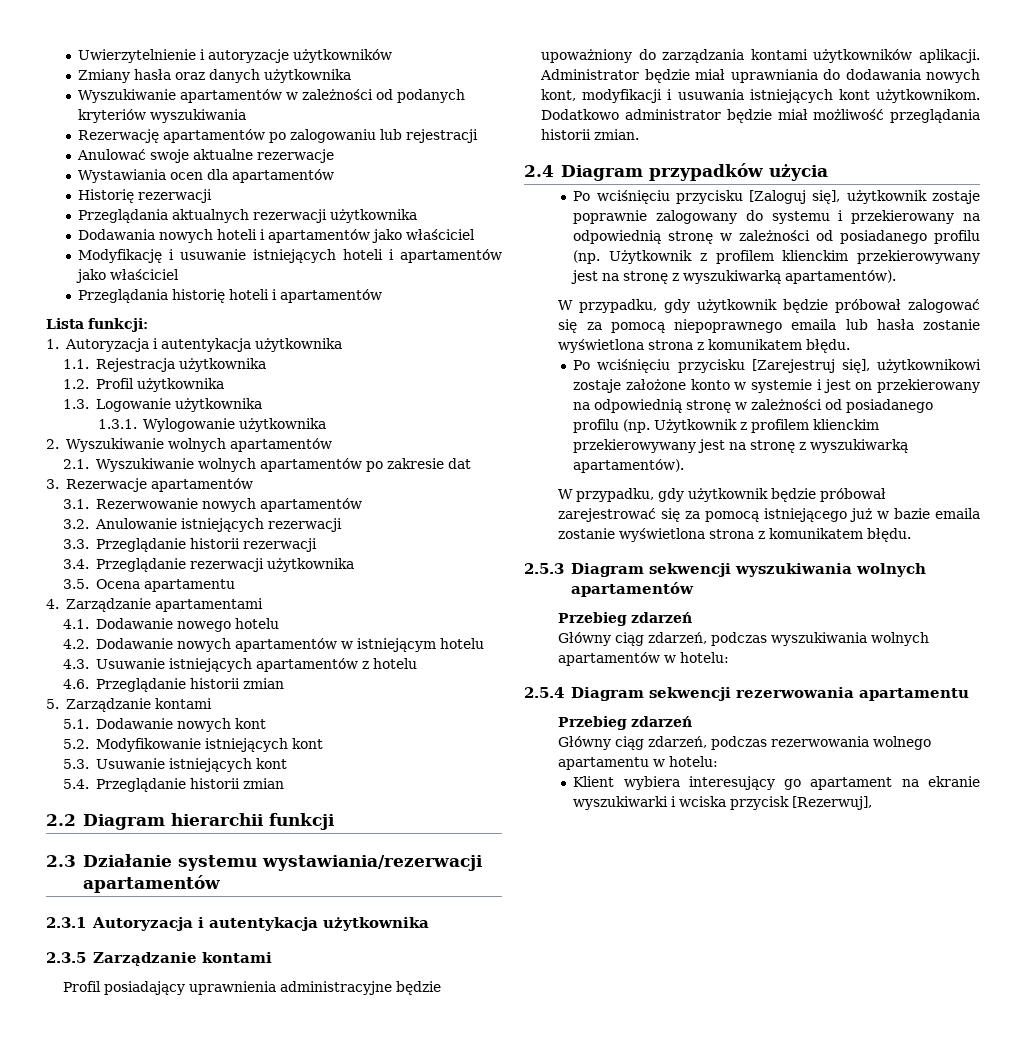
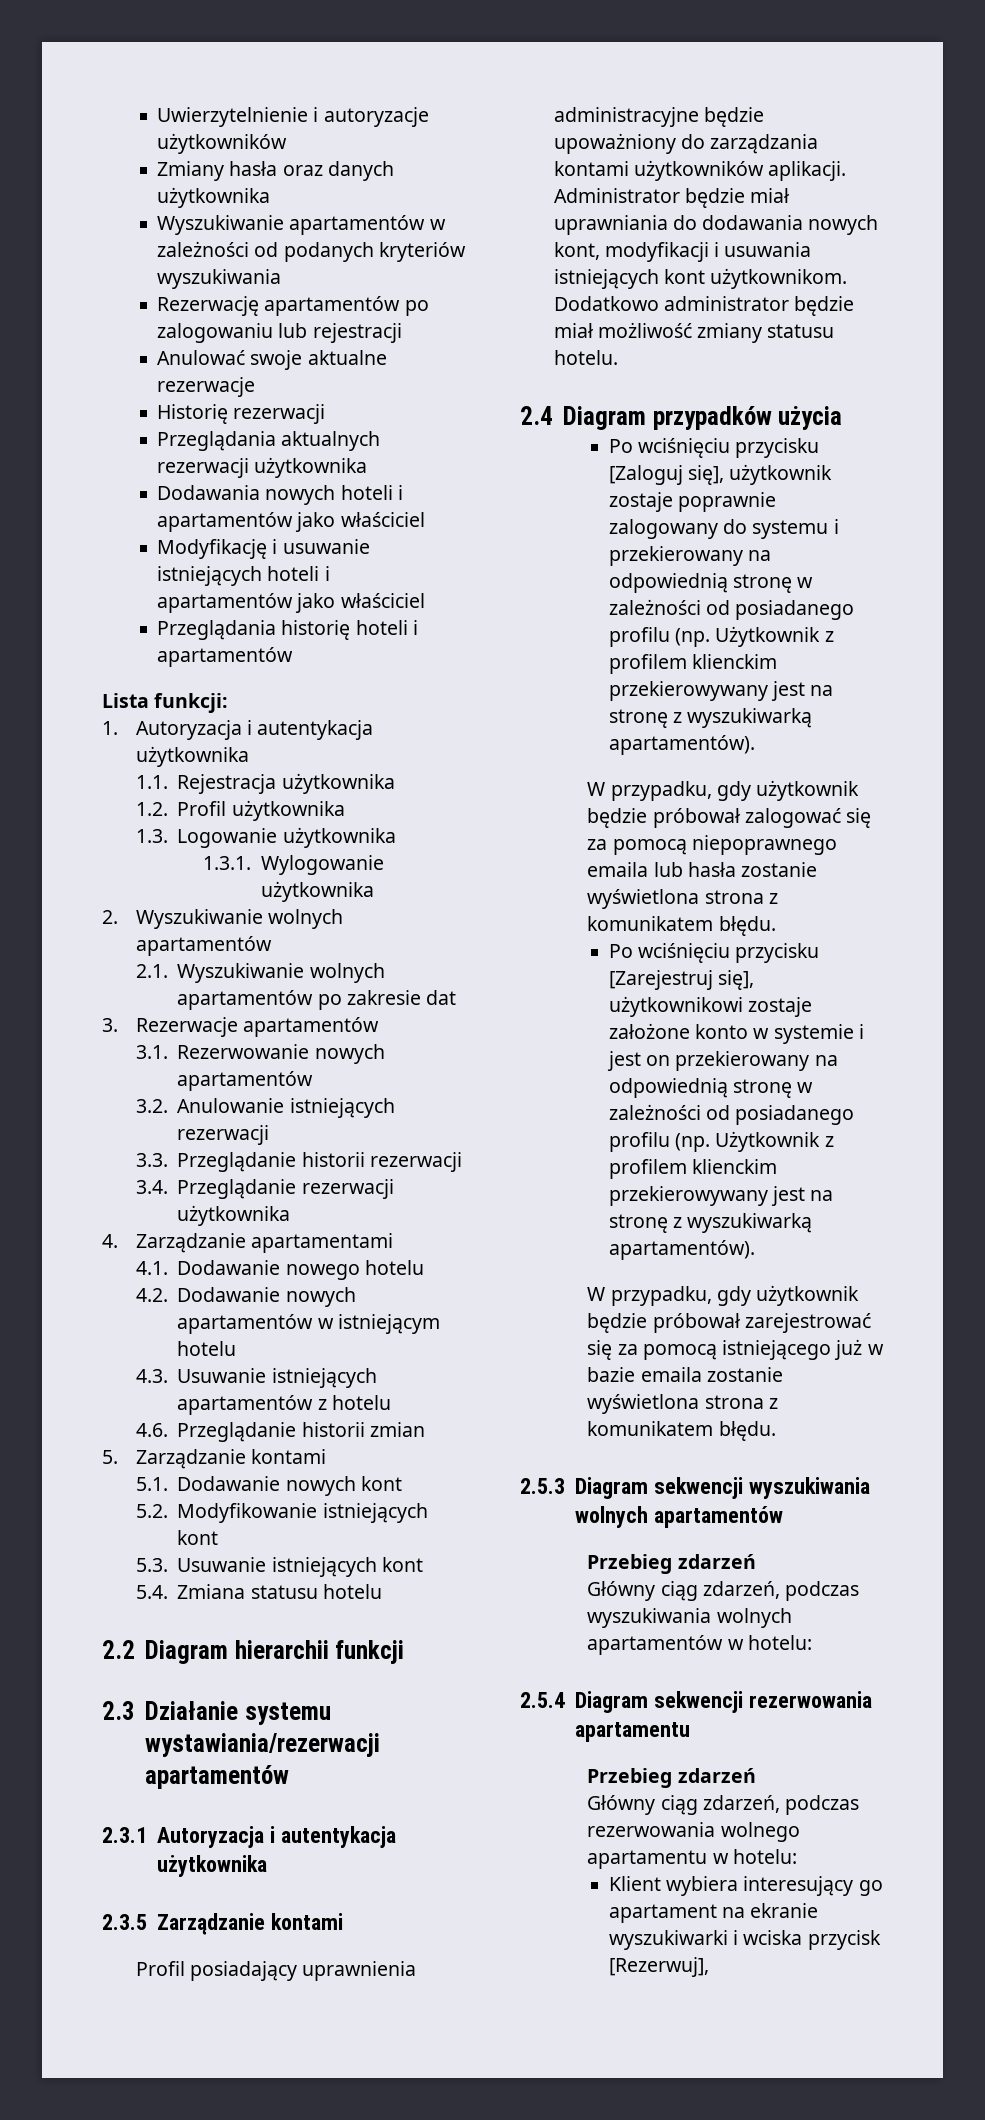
[78,169,335,183] // Wystawiania ocen dla apartamentów -> (256, 387) none
[63,579,235,592] // 3.5. Ocena apartamentu -> (291, 1215) none
[95,778,284,792] Przeglądanie historii zmian -> [177,1584,382,1599] Zmiana statusu hotelu
[890,109,980,123] [541,129,640,140] przeglądania historii zmian. -> [697,323,835,343] [553,350,618,365] zmiany statusu hotelu.

